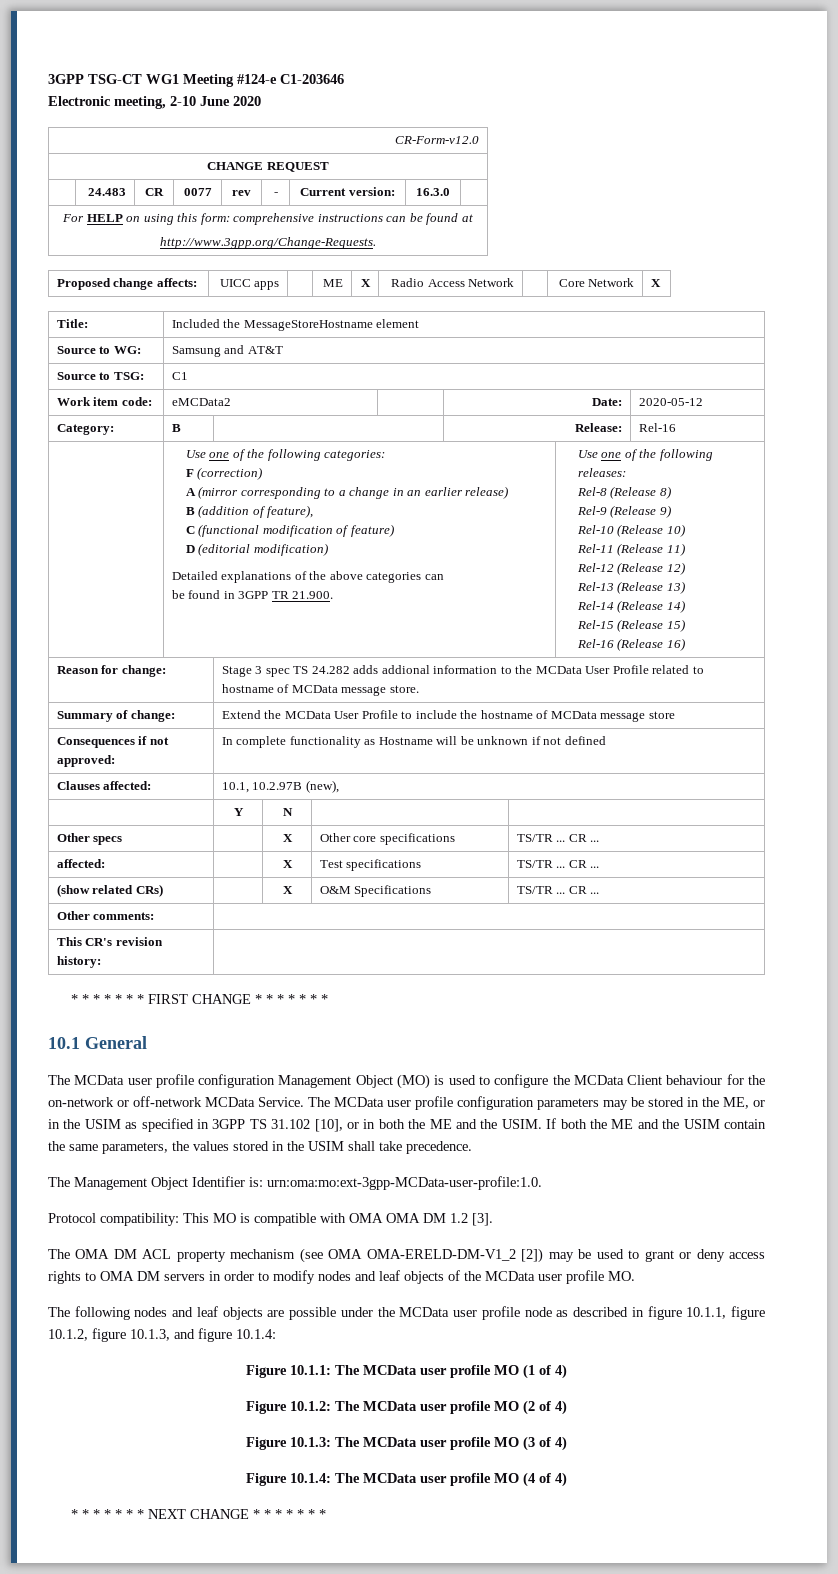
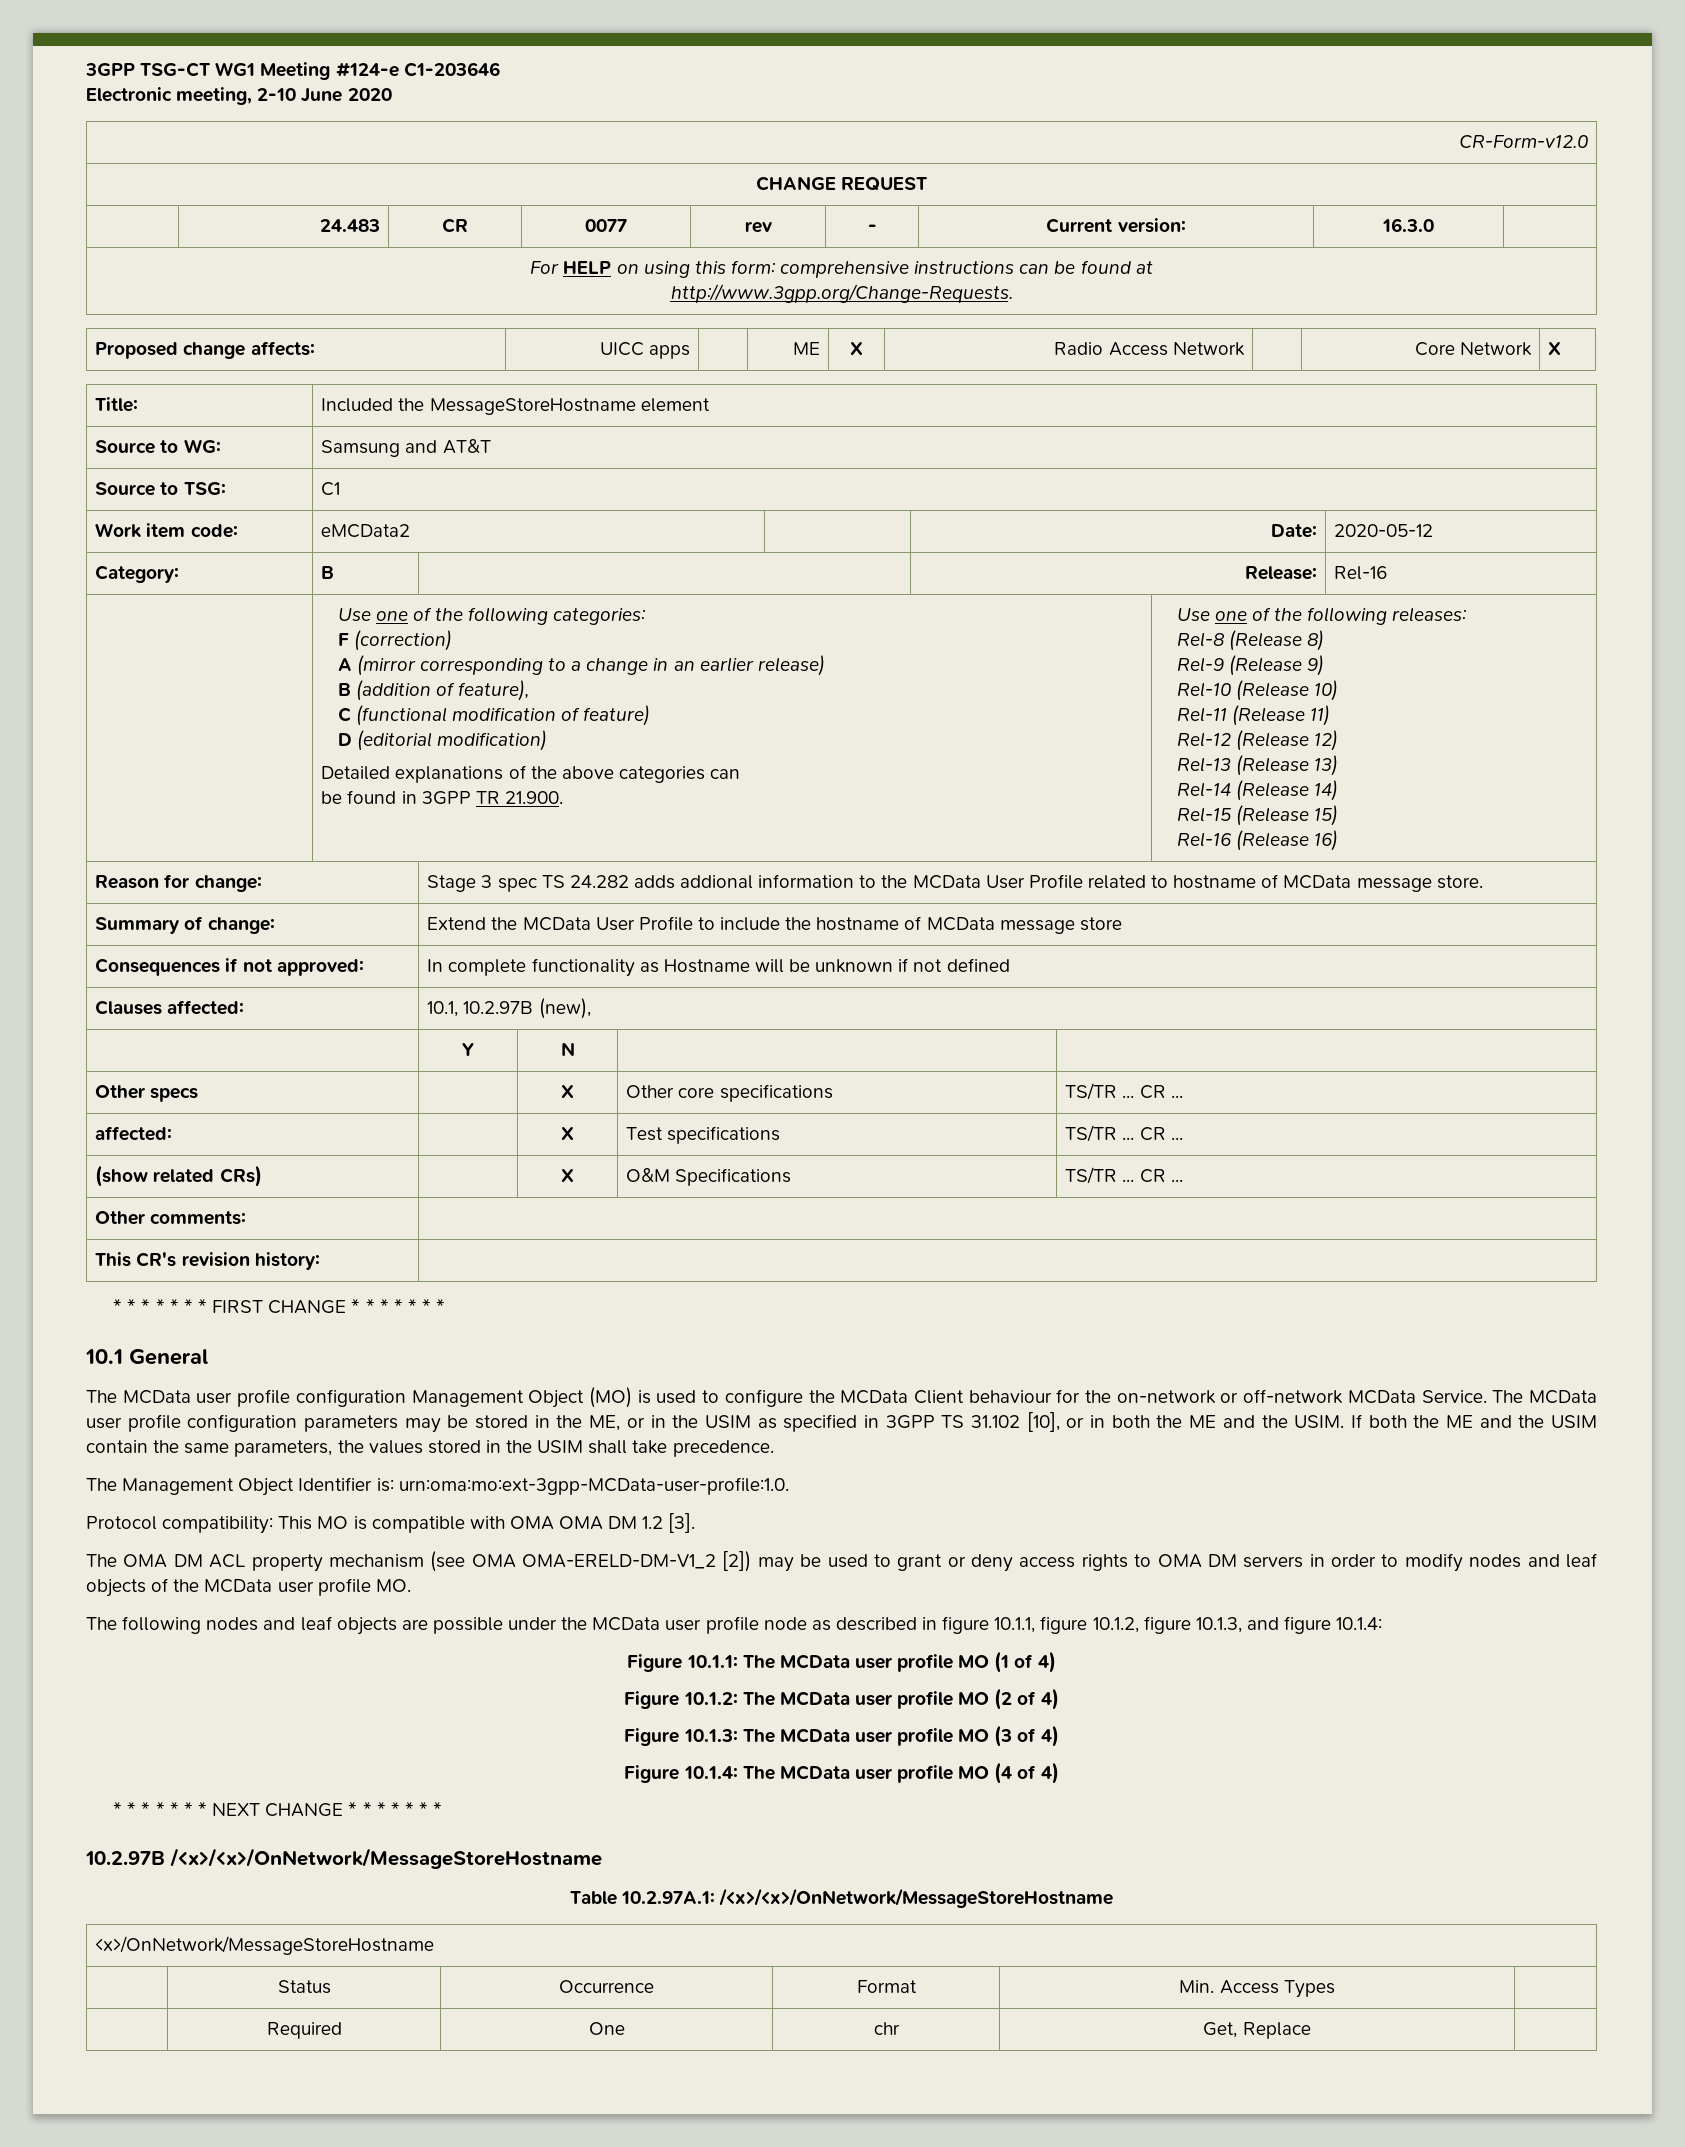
(327, 1514) none -> [85,1848,602,1869] [569,1888,1114,1908] [95,1936,435,1955] [277,1980,331,1994] [559,1980,654,1993] [856,1980,917,1993] [1179,1980,1335,1998] [266,2022,342,2039] [588,2022,625,2035] [873,2022,900,2035] [1203,2022,1311,2039] // 10.2.97B /<x>/<x>/OnNetwork/MessageStoreHostname // Table 10.2.97A.1: /<x>/<x>/OnNetwork/MessageStoreHostname // <x>/OnNetwork/MessageStoreHostname // | Status | Occurrence | Format | Min. Access Types | // | Required | One | chr | Get, Replace |

